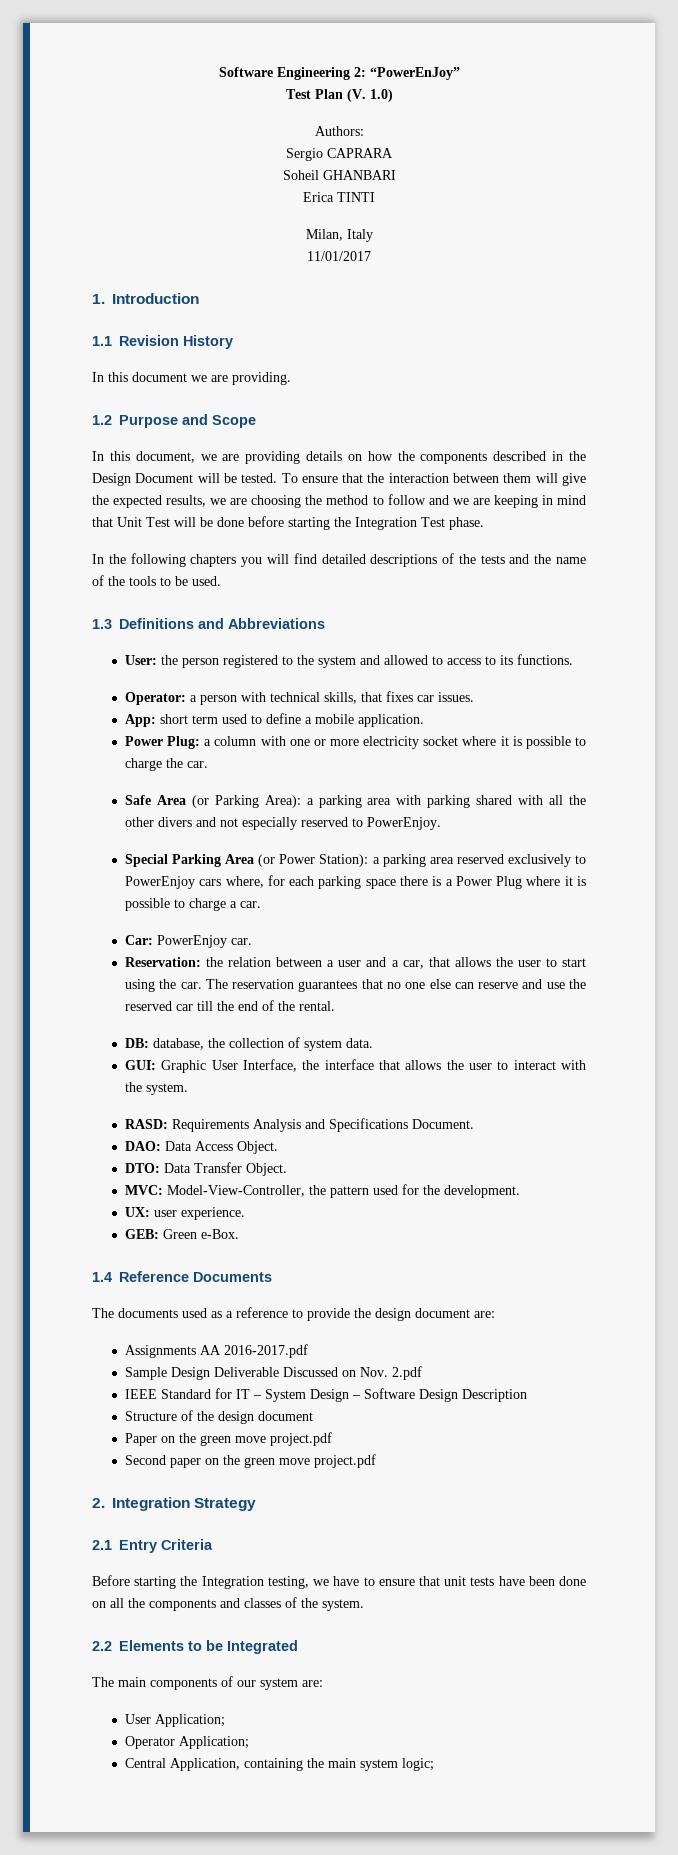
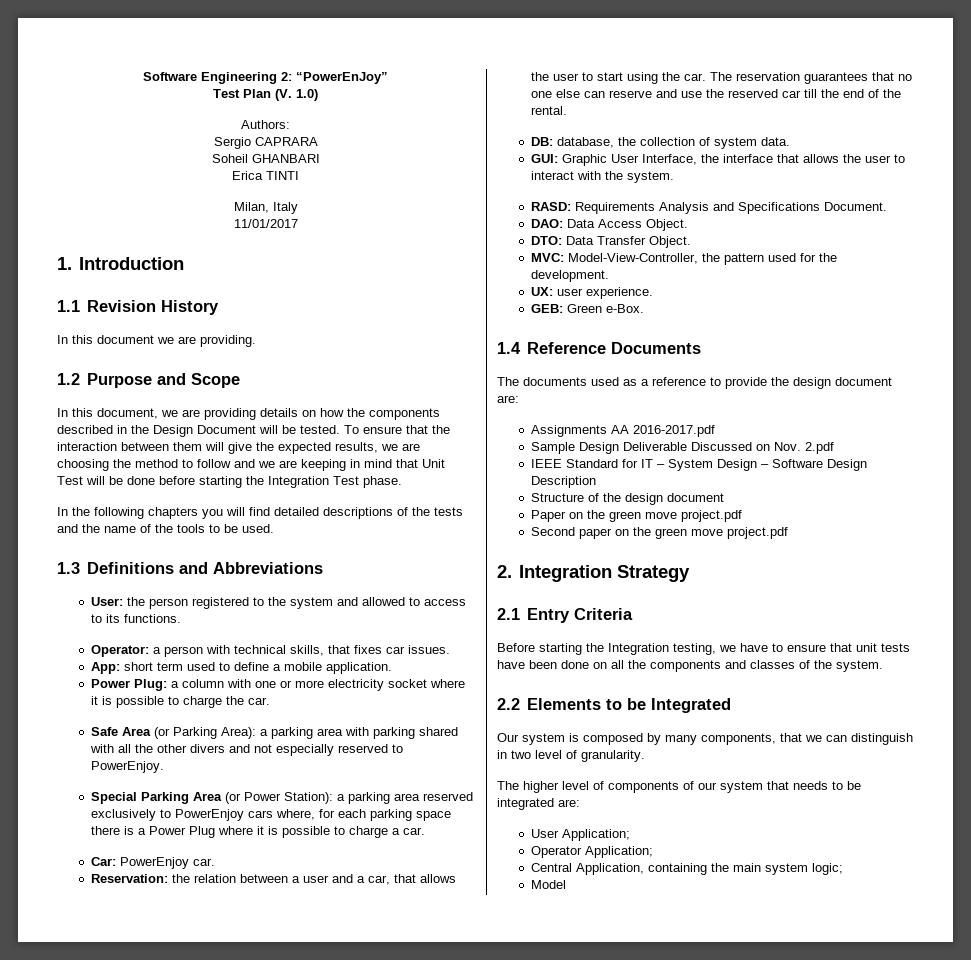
[92,1676,298,1690] The main components of our system -> [497,733,913,745] [497,750,645,762] [497,781,861,793] [497,798,554,810] Our system is composed by many components, that we can distinguish in two level of granularity. // The higher level of components of our system that needs to be integrated
(435, 1764) none -> [530,880,566,889] // Model

